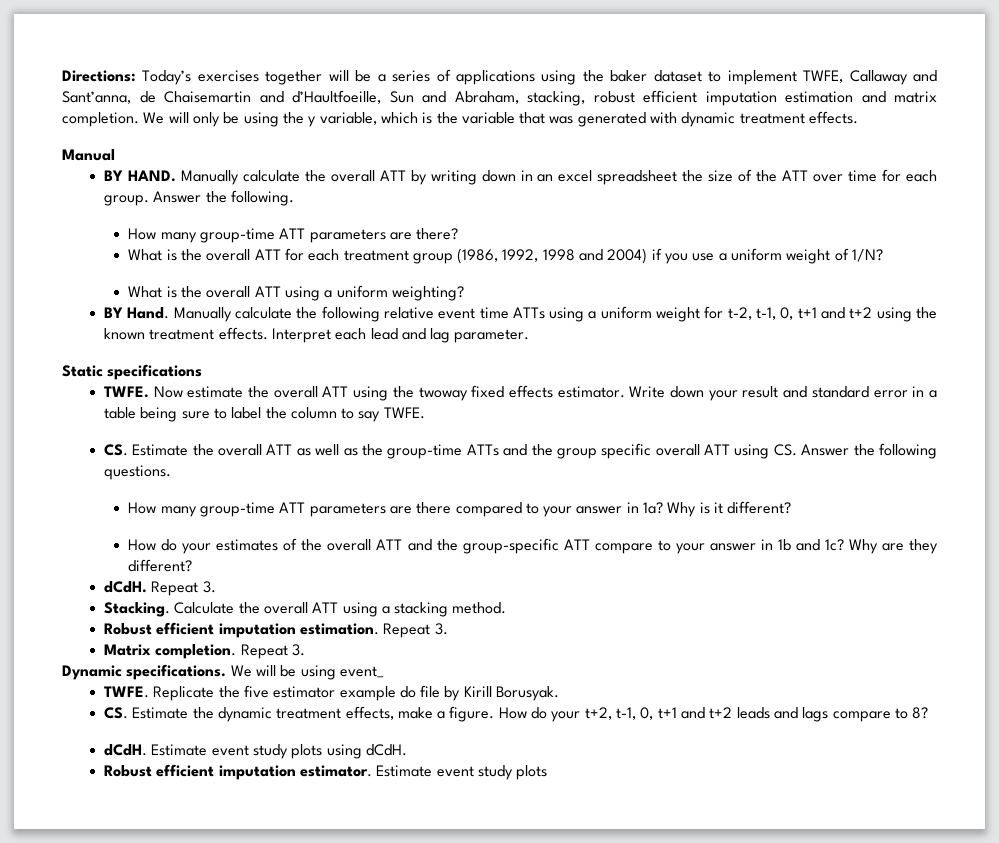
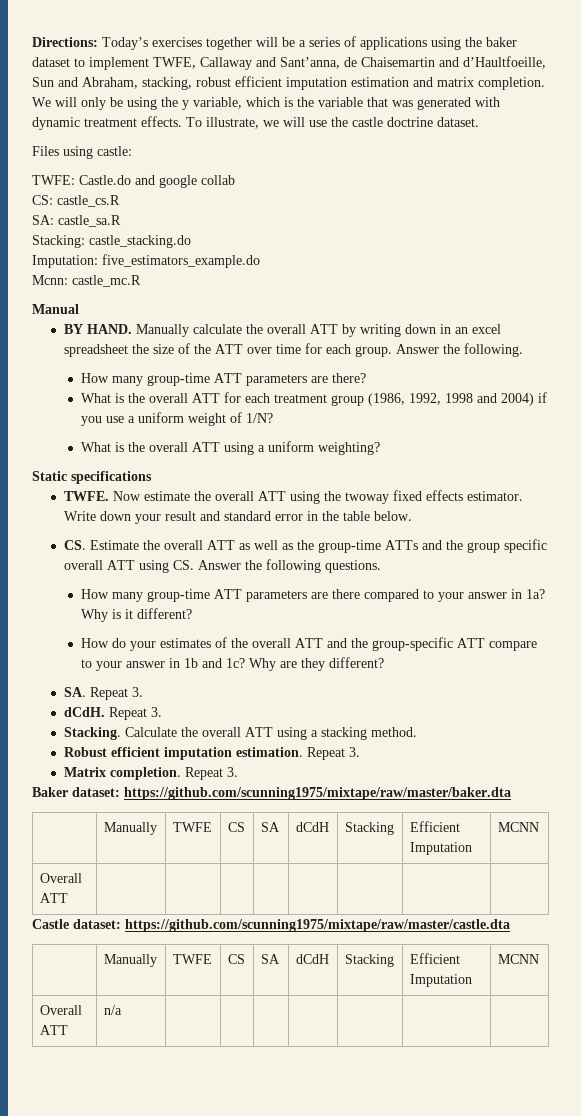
(859, 117) none -> [186,117,479,129] [32,146,132,159] [32,175,235,188] [32,195,120,207] [32,215,121,227] [32,235,191,248] [32,254,260,268] [32,275,141,287] To illustrate, we will use the castle doctrine dataset. // Files using castle: // TWFE: Castle.do and google collab // CS: castle_cs.R // SA: castle_sa.R // Stacking: castle_stacking.do // Imputation: five_estimators_example.do // Mcnn: castle_mc.R
[103,306,937,322] [103,327,530,343] // BY Hand. Manually calculate the following relative event time ATTs using a uniform weight for t-2, t-1, 0, t+1 and t+2 using the known treatment effects. Interpret each lead and lag parameter. -> (380, 448) none
[929,390,938,398] [103,407,425,422] a table being sure to label the column to say TWFE. -> [321,511,412,521] the table below.
(193, 565) none -> [63,687,143,700] // SA. Repeat 3.
[62,664,384,680] [103,685,560,701] [103,706,929,722] [103,744,407,759] [103,764,548,780] Dynamic specifications. We will be using event_ // TWFE. Replicate the five estimator example do file by Kirill Borusyak. // CS. Estimate the dynamic treatment effects, make a figure. How do your t+2, t-1, 0, t+1 and t+2 leads and lags compare to 8? // dCdH. Estimate event study plots using dCdH. // Robust efficient imputation estimator. Estimate event study plots -> [32,787,511,800] [103,822,157,835] [172,822,212,832] [227,822,245,832] [260,822,280,832] [295,822,329,832] [344,822,394,835] [409,821,460,832] [409,842,472,855] [497,822,539,832] [39,873,82,883] [39,893,68,903] [32,919,510,932] [103,954,157,967] [172,954,212,964] [227,954,245,964] [260,954,280,964] [295,954,329,964] [344,954,394,967] [409,953,460,964] [409,974,472,987] [497,954,539,964] [39,1005,82,1015] [39,1025,68,1035] [103,1005,122,1015] Baker dataset: https://github.com/scunning1975/mixtape/raw/master/baker.dta // | Manually | TWFE | CS | SA | dCdH | Stacking | Efficient Imputation | MCNN // Overall ATT | | | | | | | | // Castle dataset: https://github.com/scunning1975/mixtape/raw/master/castle.dta // | Manually | TWFE | CS | SA | dCdH | Stacking | Efficient Imputation | MCNN // Overall ATT | n/a | | | | | | |

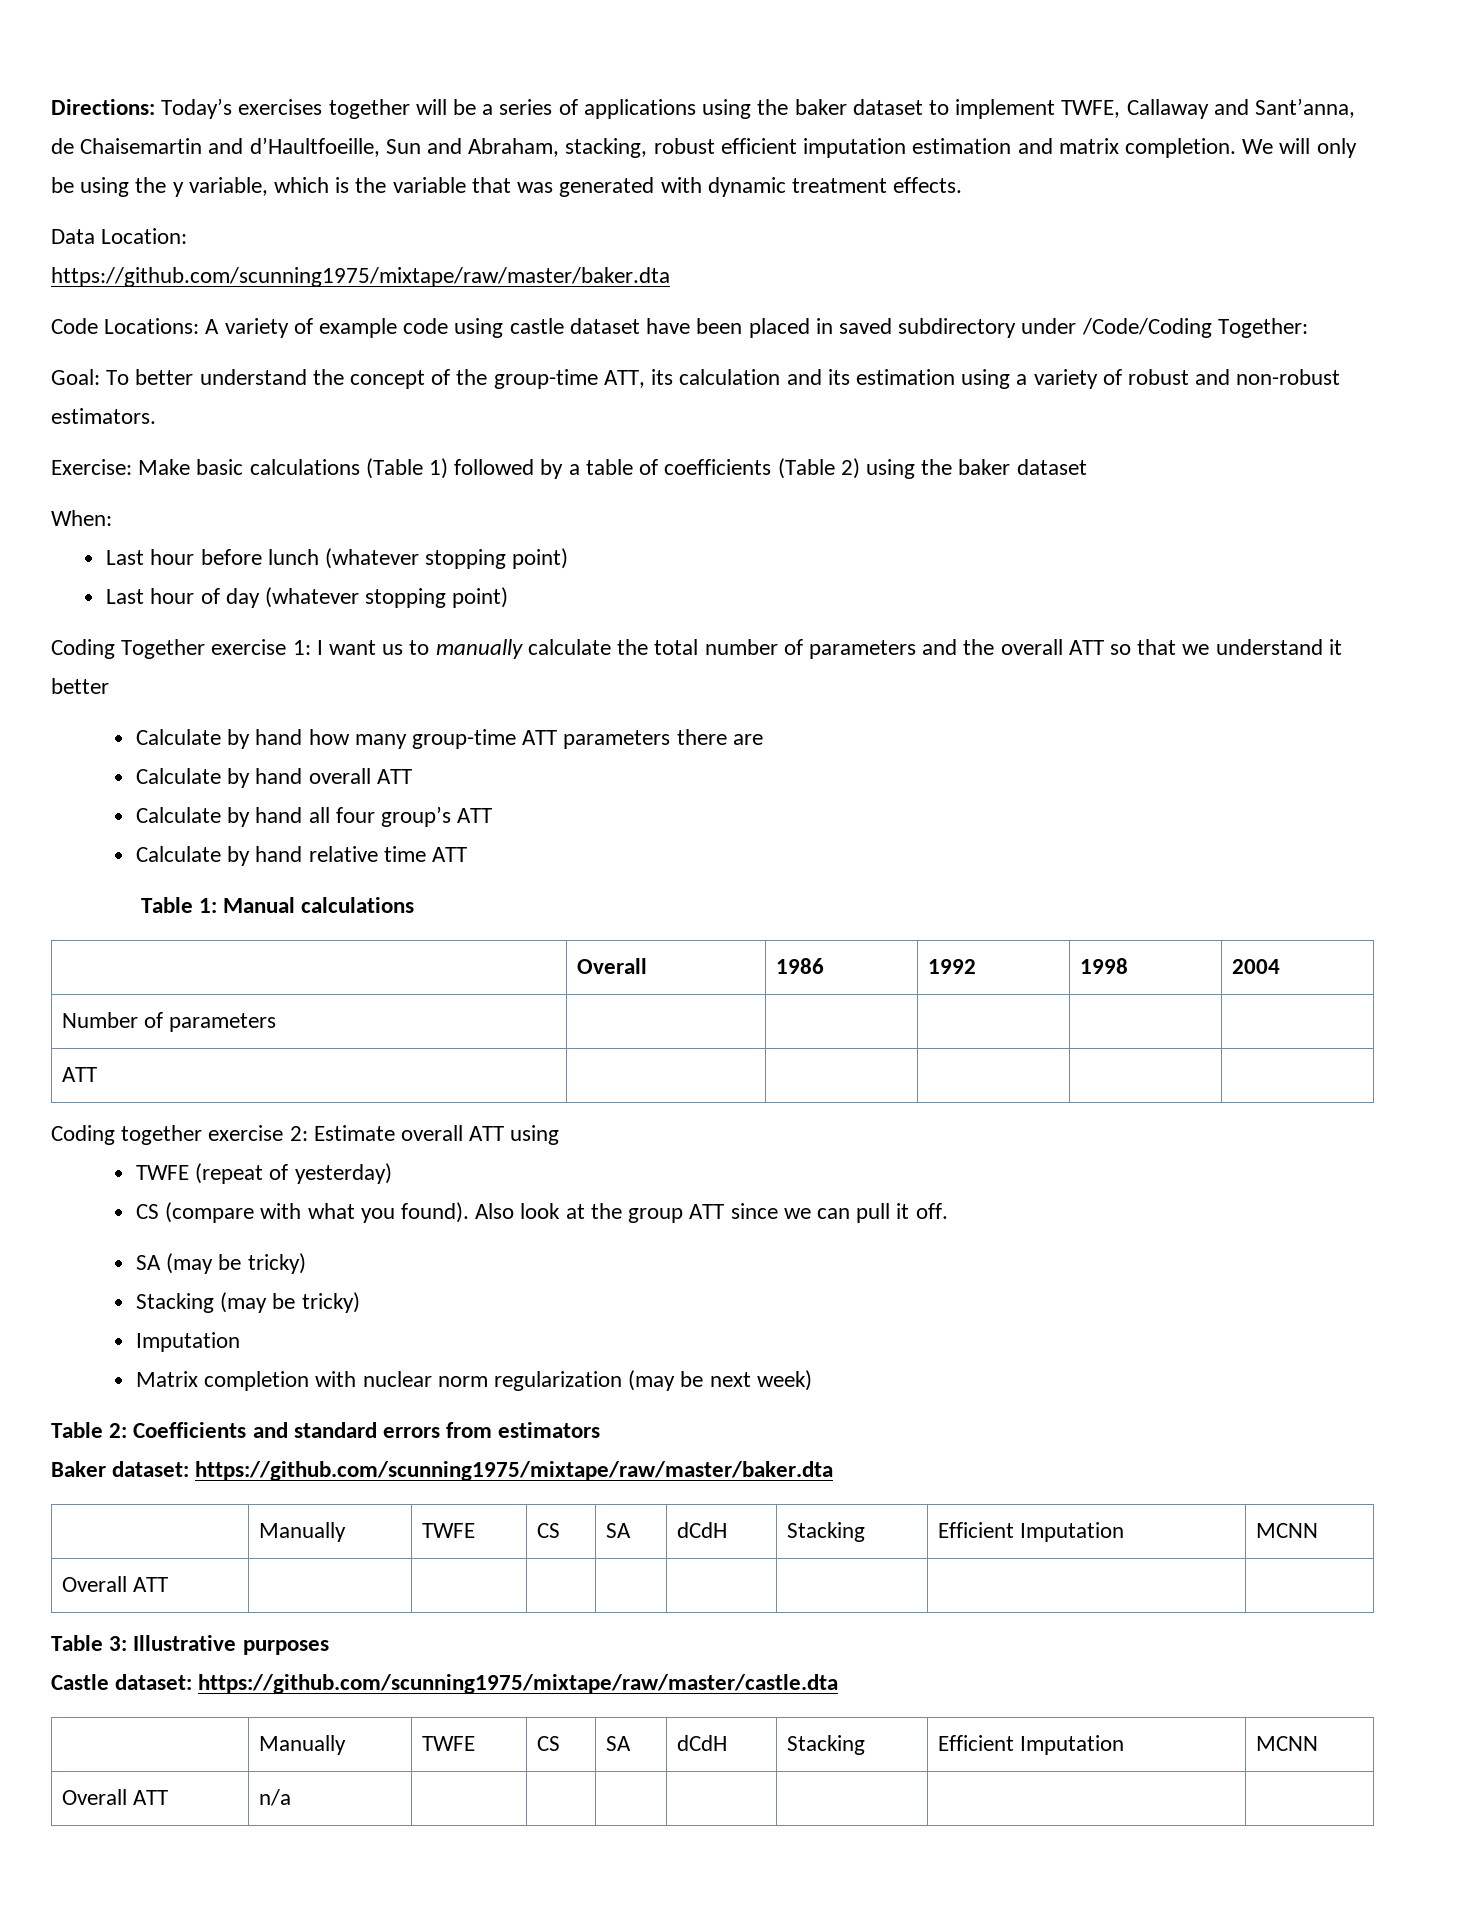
[186,117,479,129] [32,146,132,159] [32,175,235,188] [32,195,120,207] [32,215,121,227] [32,235,191,248] [32,254,260,268] [32,275,141,287] [32,304,79,314] [63,324,501,337] [63,343,523,357] [80,373,366,386] [80,392,547,406] [80,412,273,426] [80,441,380,455] [32,471,152,484] [63,490,523,504] [63,511,412,524] [63,539,547,553] [63,559,381,573] [80,589,545,602] [80,608,192,622] [80,637,537,651] [80,657,384,671] [63,687,143,700] [63,707,162,720] [63,727,417,740] [63,747,360,760] [63,767,238,780] To illustrate, we will use the castle doctrine dataset. // Files using castle: // TWFE: Castle.do and google collab // CS: castle_cs.R // SA: castle_sa.R // Stacking: castle_stacking.do // Imputation: five_estimators_example.do // Mcnn: castle_mc.R // Manual // BY HAND. Manually calculate the overall ATT by writing down in an excel spreadsheet the size of the ATT over time for each group. Answer the following. // How many group-time ATT parameters are there? // What is the overall ATT for each treatment group (1986, 1992, 1998 and 2004) if you use a uniform weight of 1/N? // What is the overall ATT using a uniform weighting? // Static specifications // TWFE. Now estimate the overall ATT using the twoway fixed effects estimator. Write down your result and standard error in the table below. // CS. Estimate the overall ATT as well as the group-time ATTs and the group specific overall ATT using CS. Answer the following questions. // How many group-time ATT parameters are there compared to your answer in 1a? Why is it different? // How do your estimates of the overall ATT and the group-specific ATT compare to your answer in 1b and 1c? Why are they different? // SA. Repeat 3. // dCdH. Repeat 3. // Stacking. Calculate the overall ATT using a stacking method. // Robust efficient imputation estimation. Repeat 3. // Matrix completion. Repeat 3. -> [51,228,188,244] [51,267,670,287] [51,318,1308,338] [51,369,1341,389] [51,408,156,424] [51,458,1087,479] [51,510,112,526] [106,548,569,569] [106,587,509,608] [51,639,1342,659] [51,678,109,694] [135,729,763,749] [135,768,412,788] [135,806,493,827] [135,846,468,866] [140,897,415,913] [577,958,648,974] [776,958,825,974] [928,959,977,974] [1080,958,1129,974] [1232,959,1281,974] [62,1012,277,1032] [62,1067,98,1082] [51,1125,560,1145] [135,1163,392,1184] [135,1202,948,1223] [135,1253,306,1274] [135,1292,360,1313] [135,1332,240,1352] [135,1370,812,1391] [51,1422,601,1438] // Data Location: // https://github.com/scunning1975/mixtape/raw/master/baker.dta // Code Locations: A variety of example code using castle dataset have been placed in saved subdirectory under /Code/Coding Together: // Goal: To better understand the concept of the group-time ATT, its calculation and its estimation using a variety of robust and non-robust estimators. // Exercise: Make basic calculations (Table 1) followed by a table of coefficients (Table 2) using the baker dataset // When: // Last hour before lunch (whatever stopping point) // Last hour of day (whatever stopping point) // Coding Together exercise 1: I want us to manually calculate the total number of parameters and the overall ATT so that we understand it better // Calculate by hand how many group-time ATT parameters there are // Calculate by hand overall ATT // Calculate by hand all four group’s ATT // Calculate by hand relative time ATT // Table 1: Manual calculations // | Overall | 1986 | 1992 | 1998 | 2004 // Number of parameters | | | | | // ATT | | | | | // Coding together exercise 2: Estimate overall ATT using // TWFE (repeat of yesterday) // CS (compare with what you found). Also look at the group ATT since we can pull it off. // SA (may be tricky) // Stacking (may be tricky) // Imputation // Matrix completion with nuclear norm regularization (may be next week) // Table 2: Coefficients and standard errors from estimators
(68, 898) none -> [51,1635,329,1655] // Table 3: Illustrative purposes

